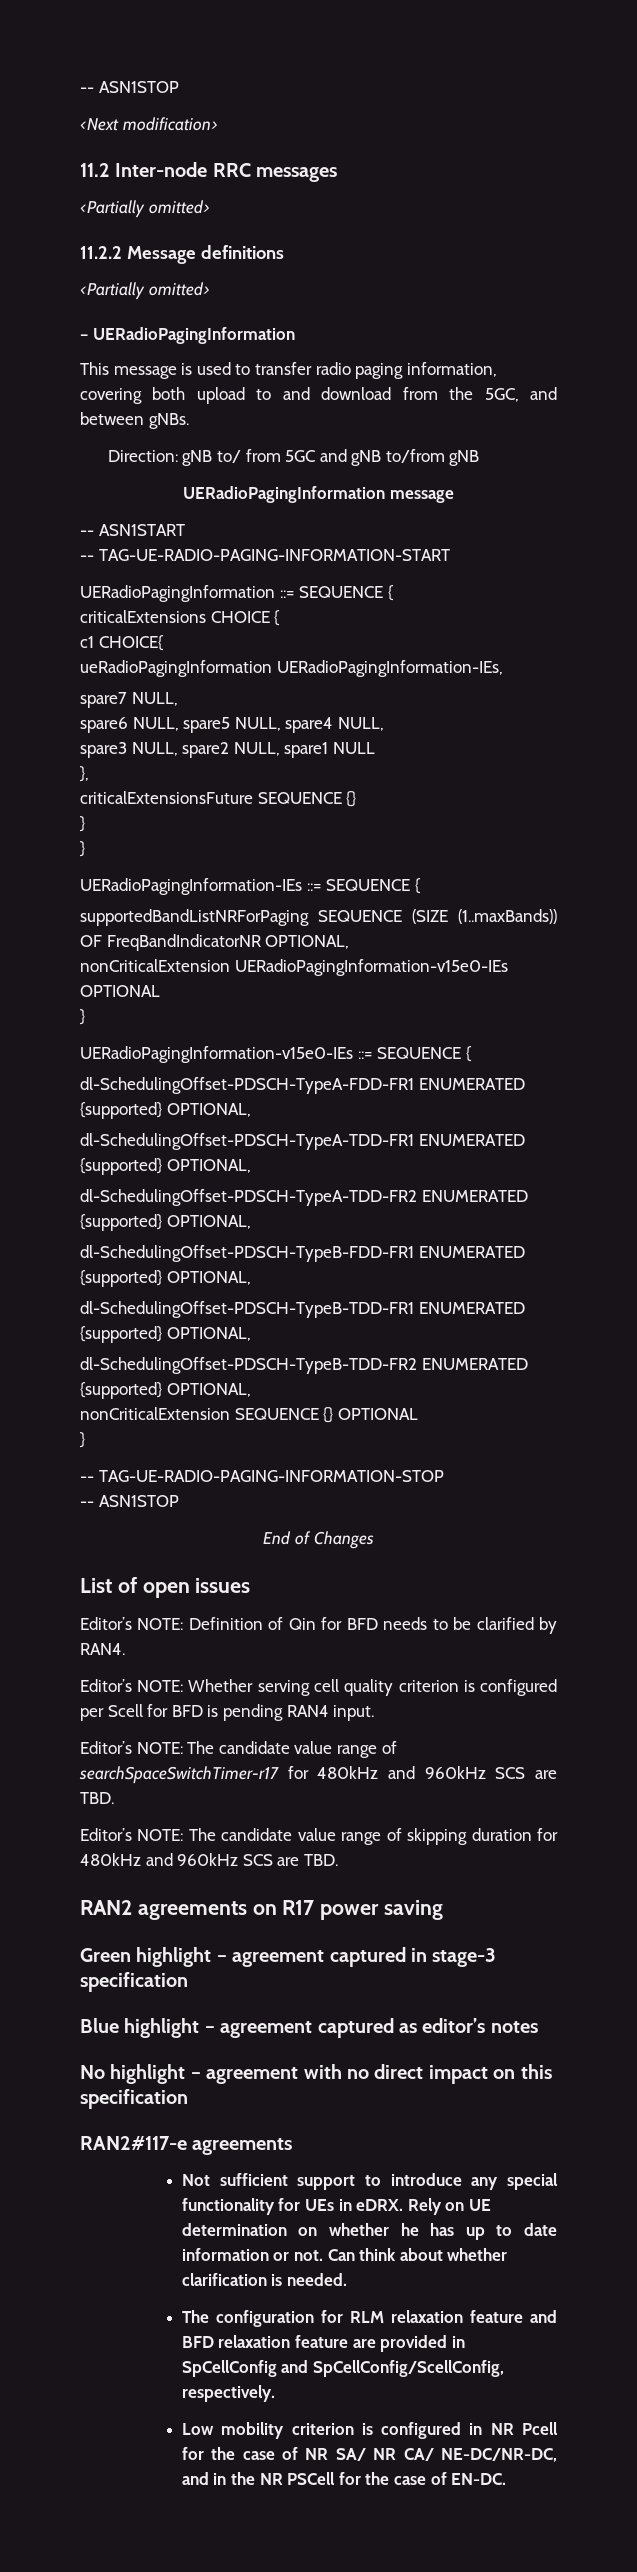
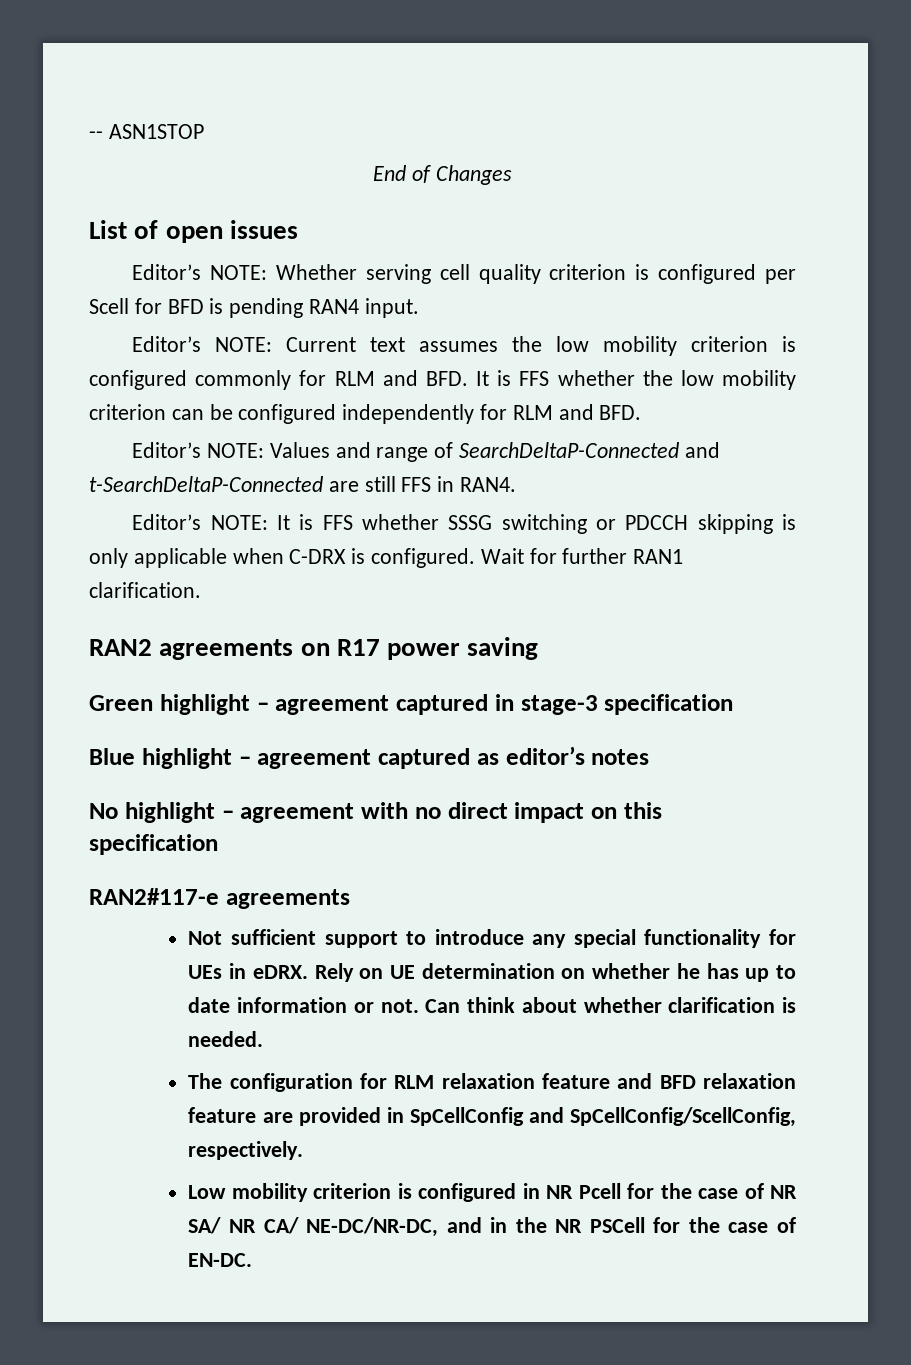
[80,81,179,93] [80,117,218,131] [80,162,338,182] [80,200,210,218] [80,245,284,264] [80,282,210,300] [80,327,295,344] [80,362,497,379] [80,387,557,404] [80,412,189,429] [107,449,480,466] [183,486,454,503] [80,524,185,536] [80,549,450,561] [80,585,394,602] [80,610,281,626] [80,635,164,651] [80,660,503,677] [80,692,178,708] [80,717,384,733] [80,742,375,758] [80,766,89,782] [80,791,357,807] [80,816,85,832] [80,841,85,857] [80,878,421,895] [80,909,557,926] [80,934,350,951] [80,959,508,976] [80,985,160,997] [80,1009,85,1025] [80,1046,472,1063] [80,1077,525,1094] [80,1102,251,1119] [80,1133,525,1150] [80,1158,251,1175] [80,1189,528,1206] [80,1214,251,1231] [80,1245,525,1262] [80,1270,251,1287] [80,1301,525,1318] [80,1326,251,1343] [80,1357,528,1374] [80,1382,251,1399] [80,1407,418,1423] [80,1432,85,1448] [80,1470,444,1482] [80,1495,179,1507] -- ASN1STOP // <Next modification> // 11.2 Inter-node RRC messages // <Partially omitted> // 11.2.2 Message definitions // <Partially omitted> // – UERadioPagingInformation // This message is used to transfer radio paging information, covering both upload to and download from the 5GC, and between gNBs. // Direction: gNB to/ from 5GC and gNB to/from gNB // UERadioPagingInformation message // -- ASN1START // -- TAG-UE-RADIO-PAGING-INFORMATION-START // UERadioPagingInformation ::= SEQUENCE { // criticalExtensions CHOICE { // c1 CHOICE{ // ueRadioPagingInformation UERadioPagingInformation-IEs, // spare7 NULL, // spare6 NULL, spare5 NULL, spare4 NULL, // spare3 NULL, spare2 NULL, spare1 NULL // }, // criticalExtensionsFuture SEQUENCE {} // } // } // UERadioPagingInformation-IEs ::= SEQUENCE { // supportedBandListNRForPaging SEQUENCE (SIZE (1..maxBands)) OF FreqBandIndicatorNR OPTIONAL, // nonCriticalExtension UERadioPagingInformation-v15e0-IEs OPTIONAL // } // UERadioPagingInformation-v15e0-IEs ::= SEQUENCE { // dl-SchedulingOffset-PDSCH-TypeA-FDD-FR1 ENUMERATED {supported} OPTIONAL, // dl-SchedulingOffset-PDSCH-TypeA-TDD-FR1 ENUMERATED {supported} OPTIONAL, // dl-SchedulingOffset-PDSCH-TypeA-TDD-FR2 ENUMERATED {supported} OPTIONAL, // dl-SchedulingOffset-PDSCH-TypeB-FDD-FR1 ENUMERATED {supported} OPTIONAL, // dl-SchedulingOffset-PDSCH-TypeB-TDD-FR1 ENUMERATED {supported} OPTIONAL, // dl-SchedulingOffset-PDSCH-TypeB-TDD-FR2 ENUMERATED {supported} OPTIONAL, // nonCriticalExtension SEQUENCE {} OPTIONAL // } // -- TAG-UE-RADIO-PAGING-INFORMATION-STOP // -- ASN1STOP -> [89,124,204,139] -- ASN1STOP
[80,1617,558,1634] [80,1643,125,1655] // Editor’s NOTE: Definition of Qin for BFD needs to be clarified by RAN4. -> (298, 229) none
[187,1741,397,1758] [79,1766,557,1784] [80,1792,114,1804] [80,1828,558,1845] [80,1853,338,1866] The candidate value range of searchSpaceSwitchTimer-r17 for 480kHz and 960kHz SCS are TBD. // Editor’s NOTE: The candidate value range of skipping duration for 480kHz and 960kHz SCS are TBD. -> [286,336,796,356] [89,370,796,390] [89,404,642,424] [132,442,720,462] [89,476,517,492] [132,514,796,534] [89,548,684,568] [89,582,201,598] Current text assumes the low mobility criterion is configured commonly for RLM and BFD. It is FFS whether the low mobility criterion can be configured independently for RLM and BFD. // Editor’s NOTE: Values and range of SearchDeltaP-Connected and t-SearchDeltaP-Connected are still FFS in RAN4. // Editor’s NOTE: It is FFS whether SSSG switching or PDCCH skipping is only applicable when C-DRX is configured. Wait for further RAN1 clarification.

